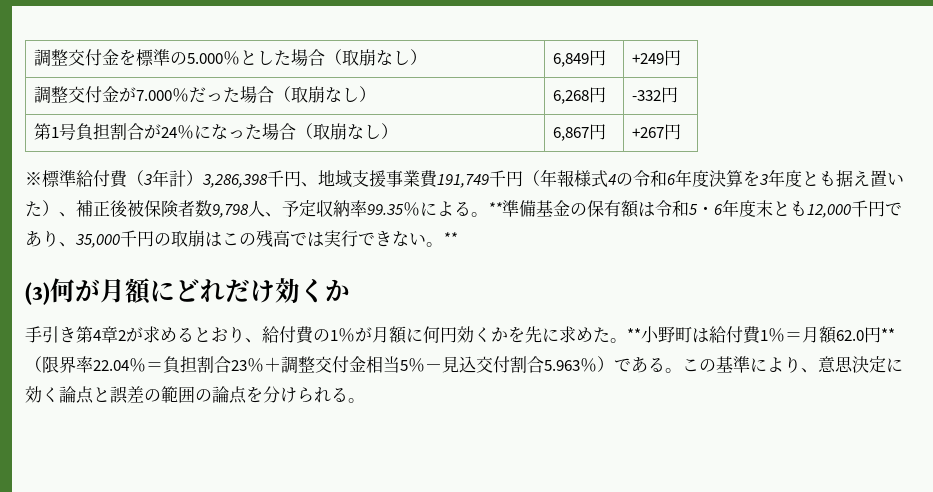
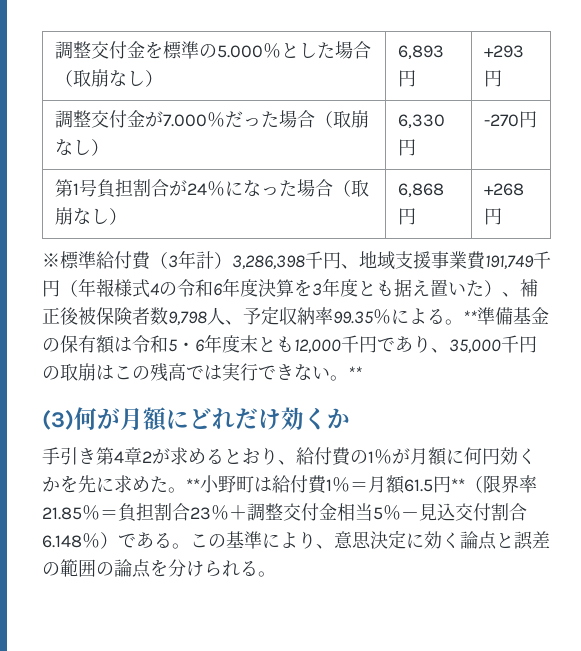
[553,50,607,67] [632,53,665,64] 6,849円 | +249 -> [398,45,445,59] [398,70,417,87] [484,45,525,58] 6,893円 | +293
[553,87,607,104] [632,90,662,101] 6,268円 | -332 -> [398,114,446,128] [398,139,417,156] [484,114,520,127] 6,330円 | -270
[553,124,607,141] [632,127,665,138] 6,867円 | +267 -> [398,183,445,197] [398,208,417,225] [484,183,525,196] 6,868円 | +268
[836,330,864,341] 62.0 -> [404,479,433,492] 61.5
[93,360,129,371] 22.04 -> [42,507,82,520] 21.85
[544,360,580,371] 5.963 -> [42,535,82,548] 6.148

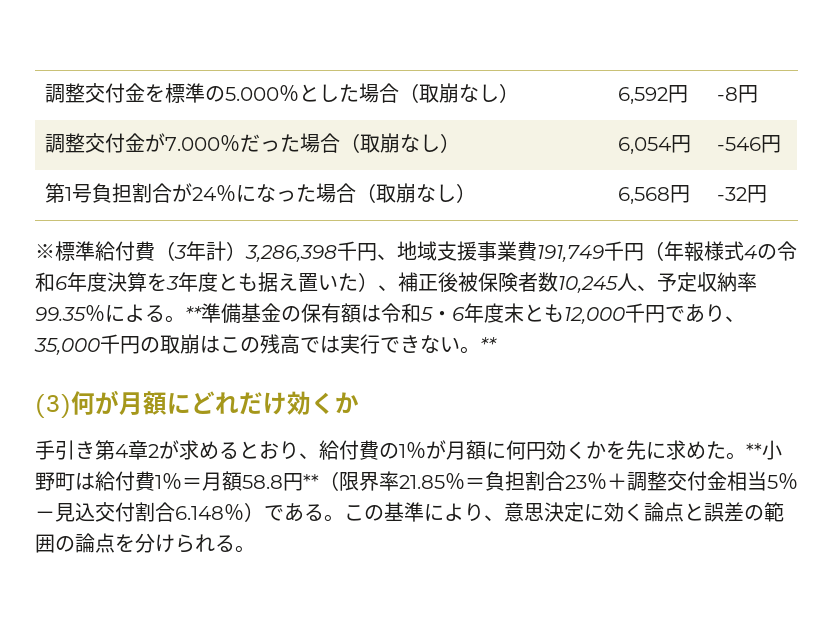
[398,45,445,59] [398,70,417,87] [484,45,525,58] 6,893円 | +293 -> [618,85,689,104] [717,87,739,101] 6,592円 | -8
[398,114,446,128] [398,139,417,156] [484,114,520,127] 6,330円 | -270 -> [618,135,692,154] [717,137,762,151] 6,054円 | -546
[398,183,445,197] [398,208,417,225] [484,183,525,196] 6,868円 | +268 -> [618,185,691,204] [717,187,748,201] 6,568円 | -32
[168,311,207,325] 9,798 -> [558,276,618,293] 10,245
[404,479,433,492] 61.5 -> [242,475,283,489] 58.8

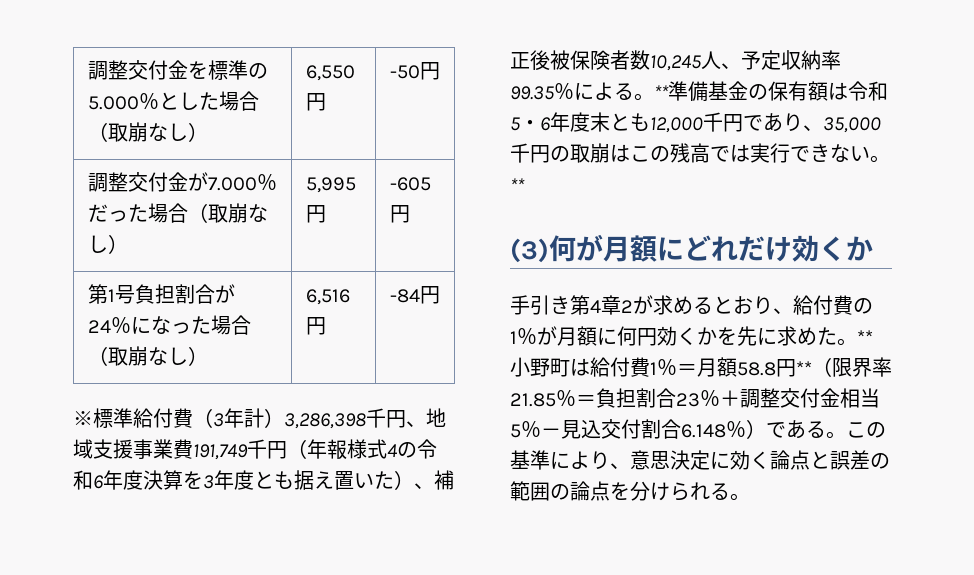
[618,85,689,104] [717,87,739,101] 6,592円 | -8 -> [305,65,355,81] [305,93,326,111] [389,65,420,79] 6,550円 | -50
[618,135,692,154] [717,137,762,151] 6,054円 | -546 -> [305,177,356,193] [305,205,326,223] [389,177,431,191] 5,995円 | -605
[618,185,691,204] [717,187,748,201] 6,568円 | -32 -> [305,289,350,305] [305,317,326,335] [389,289,420,303] 6,516円 | -84

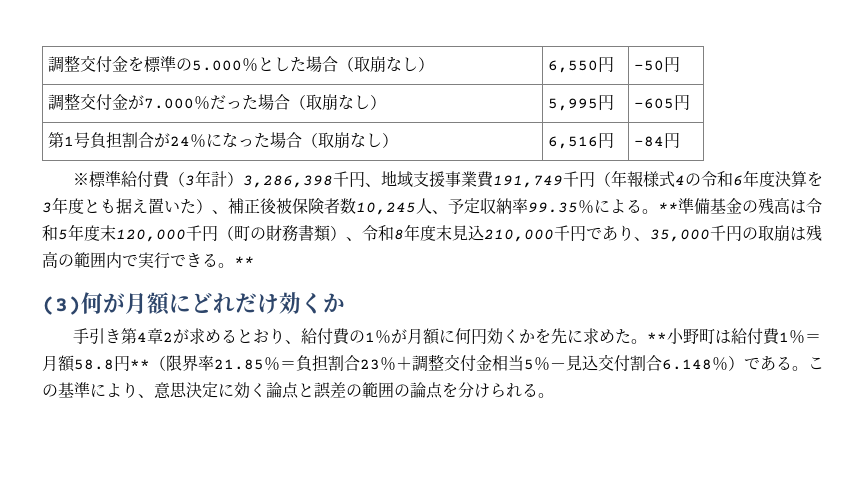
[768,81,828,101] 保有額 -> [758,197,790,214] 残高
[520,112,703,133] ・6年度末とも12,000 -> [68,224,554,242] 年度末120,000千円（町の財務書類）、令和8年度末見込210,000
[630,143,750,163] この残高では -> [806,225,822,241] [42,251,138,268] 残高の範囲内で
[830,144,870,162] ない -> [202,253,218,267] る

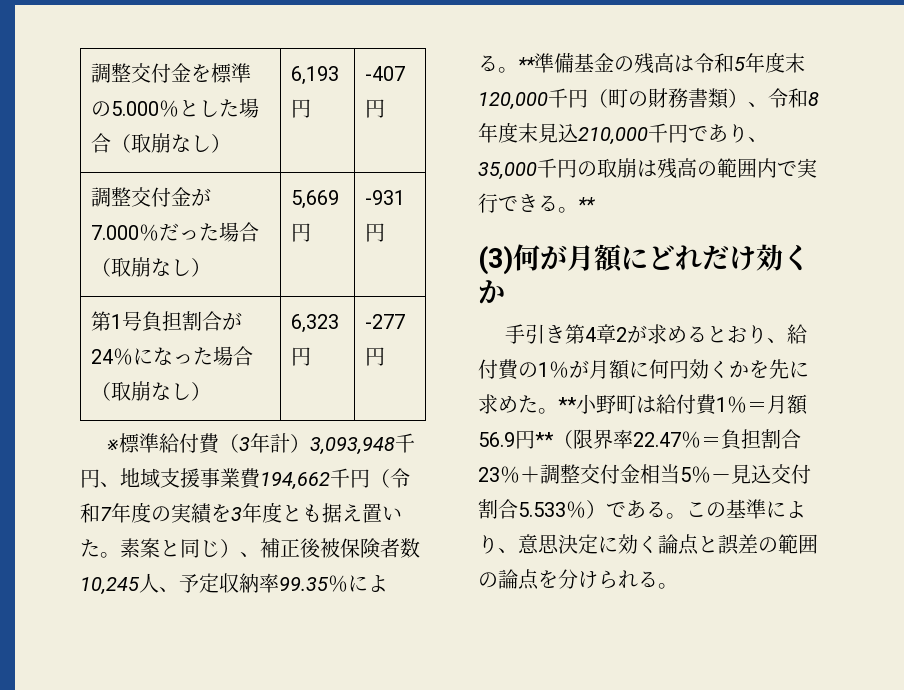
[548,56,615,73] [634,60,665,71] 6,550円 | -50 -> [291,66,340,85] [291,99,312,118] [365,66,406,81] 6,193円 | -407
[548,94,615,111] [634,98,675,109] 5,995円 | -605 -> [291,190,340,209] [291,223,312,242] [365,190,406,205] 5,669円 | -931
[548,132,615,149] [634,136,665,147] 6,516円 | -84 -> [291,314,340,333] [291,347,312,366] [365,314,406,329] 6,323円 | -277
[243,175,334,188] 3,286,398 -> [310,437,396,455] 3,093,948
[493,170,808,188] 191,749千円（年報様式4の令和6年度決算 -> [260,468,410,490] [80,502,213,524] 194,662千円（令和7年度の実績
(196, 206) none -> [100,538,220,558] 。素案と同じ
[74,359,114,370] 58.8 -> [478,432,515,447] 56.9
[214,359,264,370] 21.85 -> [633,432,681,447] 22.47
[662,359,712,370] 6.148 -> [518,502,566,517] 5.533

